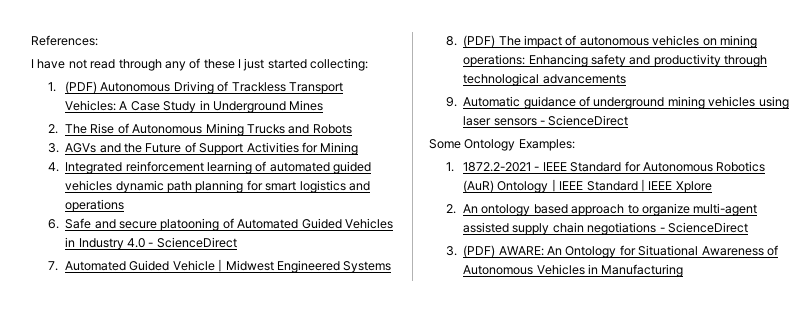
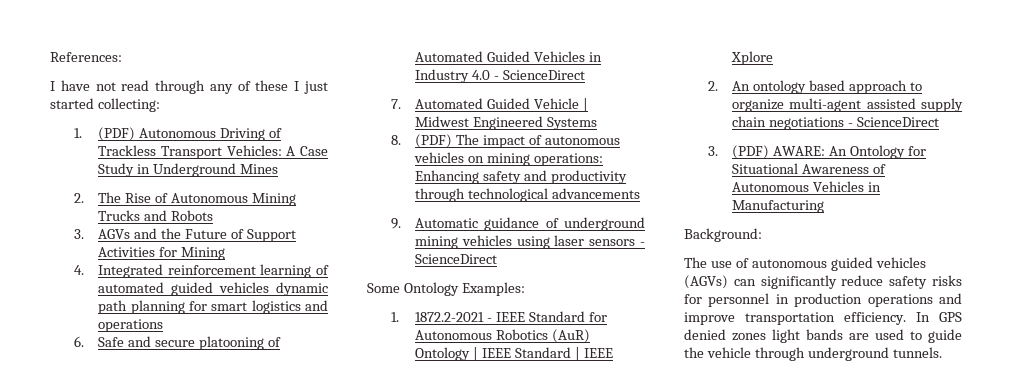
(684, 270) none -> [684,228,762,242] [684,257,926,271] [684,275,962,289] [684,293,962,307] [684,312,962,325] [684,329,962,343] [684,347,942,361] // Background: // The use of autonomous guided vehicles (AGVs) can significantly reduce safety risks for personnel in production operations and improve transportation efficiency. In GPS denied zones light bands are used to guide the vehicle through underground tunnels.

